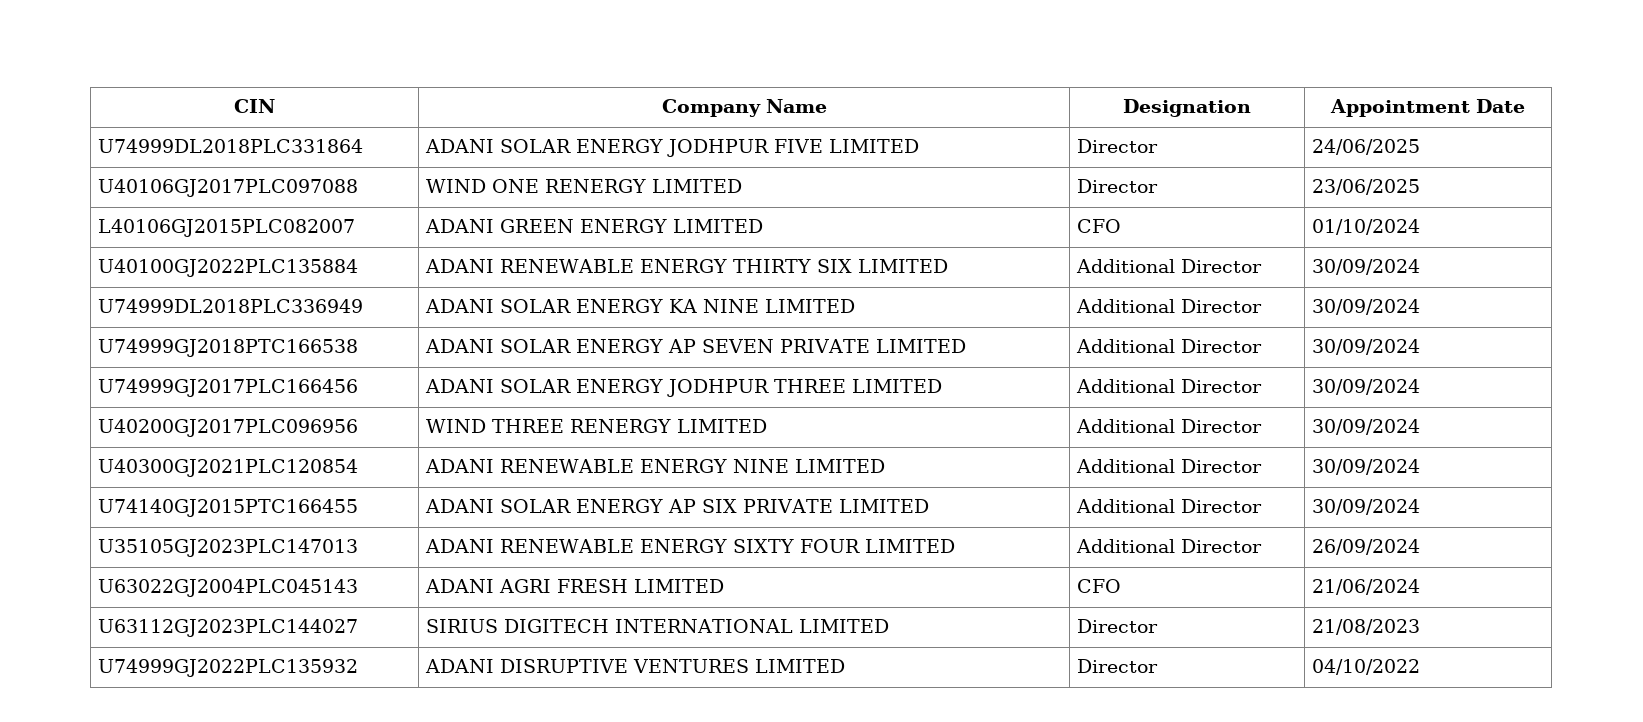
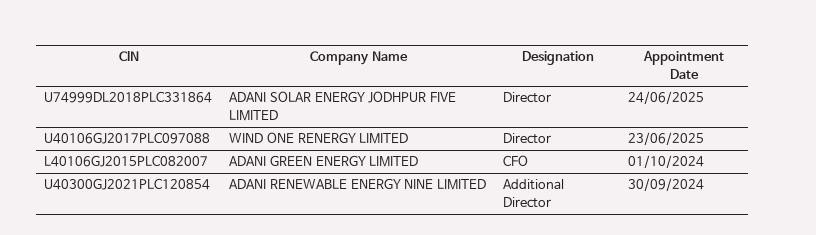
[98,259,359,277] [425,259,949,273] [1076,259,1263,273] [1312,259,1421,275] [98,299,364,313] [425,299,856,313] [1076,299,1263,313] [1312,299,1421,315] [98,339,359,357] [425,339,967,353] [1076,339,1263,353] [1312,339,1421,355] [98,379,359,397] [425,379,943,397] [1076,379,1263,393] [1312,379,1421,395] [98,419,359,437] [426,419,768,433] [1076,419,1263,433] [1312,419,1421,435] // U40100GJ2022PLC135884 | ADANI RENEWABLE ENERGY THIRTY SIX LIMITED | Additional Director | 30/09/2024 // U74999DL2018PLC336949 | ADANI SOLAR ENERGY KA NINE LIMITED | Additional Director | 30/09/2024 // U74999GJ2018PTC166538 | ADANI SOLAR ENERGY AP SEVEN PRIVATE LIMITED | Additional Director | 30/09/2024 // U74999GJ2017PLC166456 | ADANI SOLAR ENERGY JODHPUR THREE LIMITED | Additional Director | 30/09/2024 // U40200GJ2017PLC096956 | WIND THREE RENERGY LIMITED | Additional Director | 30/09/2024 -> (705, 161) none
[98,499,359,517] [425,499,930,513] [1076,499,1263,513] [1312,499,1421,515] [98,539,359,557] [425,539,956,553] [1076,539,1263,553] [1312,539,1421,555] [98,579,359,597] [425,579,725,593] [1077,579,1122,593] [1312,579,1421,595] [98,619,359,637] [426,619,890,633] [1077,619,1159,633] [1312,619,1421,635] [98,659,359,677] [425,659,846,673] [1077,659,1159,673] [1312,659,1421,675] // U74140GJ2015PTC166455 | ADANI SOLAR ENERGY AP SIX PRIVATE LIMITED | Additional Director | 30/09/2024 // U35105GJ2023PLC147013 | ADANI RENEWABLE ENERGY SIXTY FOUR LIMITED | Additional Director | 26/09/2024 // U63022GJ2004PLC045143 | ADANI AGRI FRESH LIMITED | CFO | 21/06/2024 // U63112GJ2023PLC144027 | SIRIUS DIGITECH INTERNATIONAL LIMITED | Director | 21/08/2023 // U74999GJ2022PLC135932 | ADANI DISRUPTIVE VENTURES LIMITED | Director | 04/10/2022 -> (705, 184) none

